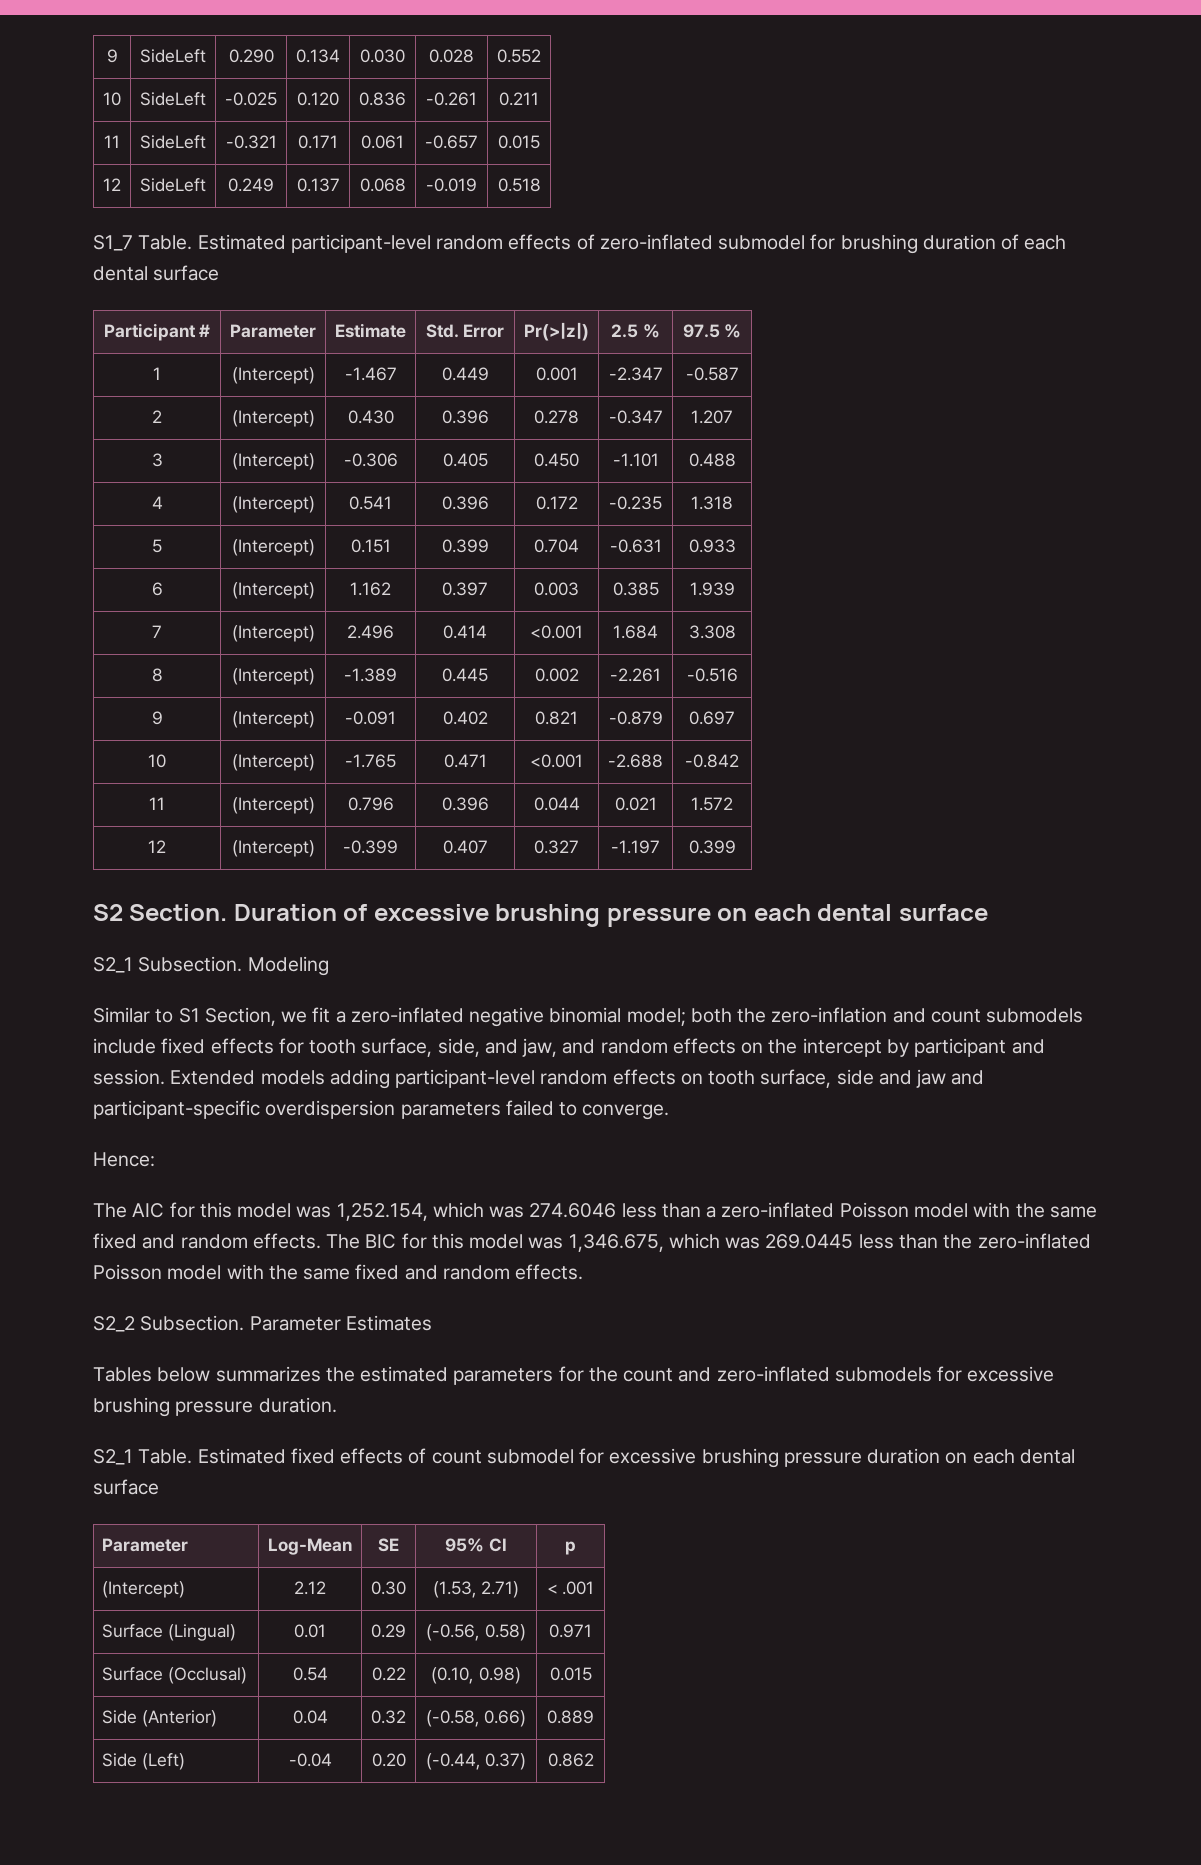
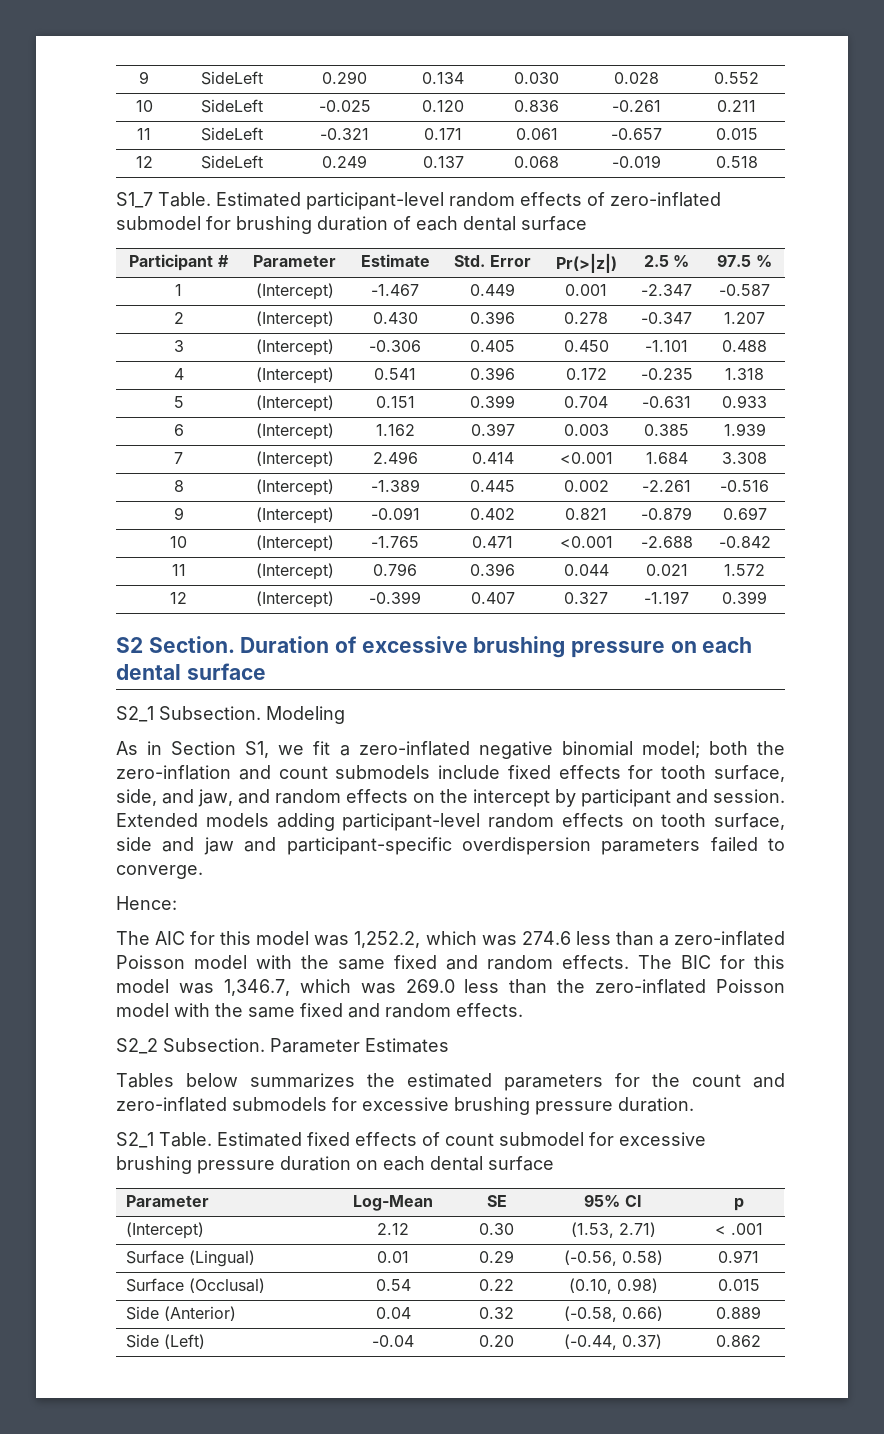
[93,1007,276,1026] Similar to S1 Section, -> [116,741,270,758] As in Section S1,
[336,1202,617,1221] 1,252.154, which was 274.6046 -> [354,931,571,948] 1,252.2, which was 274.6
[568,1233,854,1252] 1,346.675, which was 269.0445 -> [223,978,455,996] 1,346.7, which was 269.0

